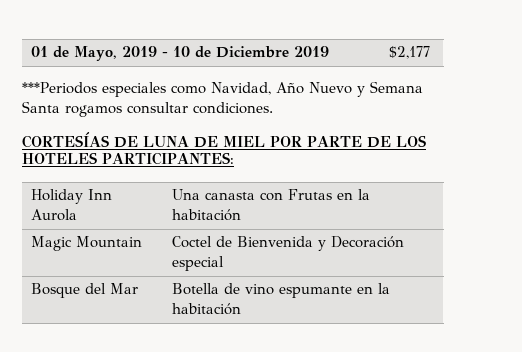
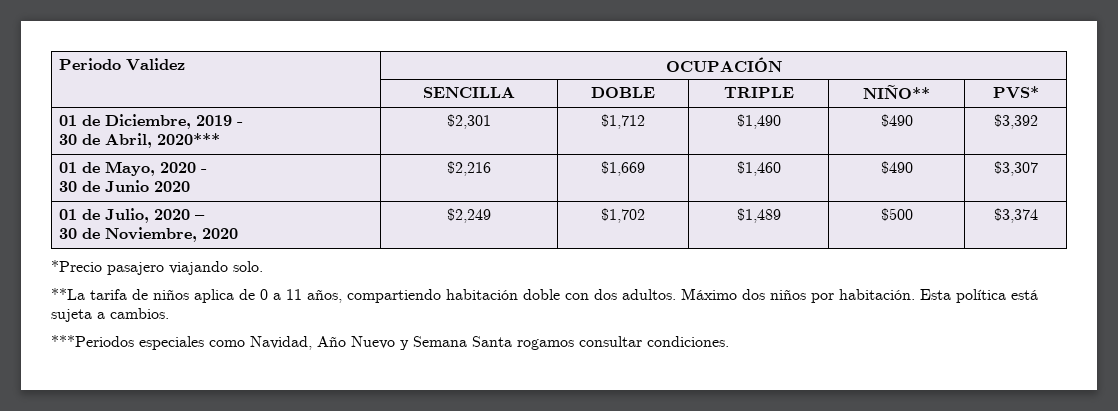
(31, 51) none -> [58,58,185,71] [665,57,782,72] [423,87,515,98] [591,87,655,98] [723,87,794,98] [863,85,930,99] [992,86,1039,99] [58,114,243,129] [58,133,220,148] [447,114,491,129] [601,114,645,129] [736,114,781,129] [880,114,913,127] [993,114,1038,129] Periodo Validez | OCUPACIÓN // | SENCILLA | DOBLE | TRIPLE | NIÑO** | PVS* // 01 de Diciembre, 2019 - // 30 de Abril, 2020*** | $2,301 | $1,712 | $1,490 | $490 | $3,392 //
[122,46,330,58] [389,46,430,59] 2019 - 10 de Diciembre 2019 | $2,177 -> [159,162,207,173] [58,180,190,192] [447,161,491,176] [601,161,645,176] [736,161,781,176] [880,161,913,174] [993,161,1038,176] [58,208,205,223] [58,227,238,242] [447,208,491,223] [601,208,645,223] [736,208,781,223] [880,208,913,221] [993,208,1038,223] [51,260,263,275] [51,288,1038,303] [51,308,169,322] 2020 - // 30 de Junio 2020 | $2,216 | $1,669 | $1,460 | $490 | $3,307 // 01 de Julio, 2020 – // 30 de Noviembre, 2020 | $2,249 | $1,702 | $1,489 | $500 | $3,374 // *Precio pasajero viajando solo. // **La tarifa de niños aplica de 0 a 11 años, compartiendo habitación doble con dos adultos. Máximo dos niños por habitación. Esta política está sujeta a cambios.
[22,132,426,148] [22,152,234,165] [31,189,113,204] [31,209,78,221] [172,189,371,201] [172,209,242,221] [31,236,143,251] [172,236,405,251] [172,256,225,271] [31,283,139,298] [172,283,391,298] [172,303,242,315] // CORTESÍAS DE LUNA DE MIEL POR PARTE DE LOS HOTELES PARTICIPANTES: // Holiday Inn Aurola | Una canasta con Frutas en la habitación // Magic Mountain | Coctel de Bienvenida y Decoración especial // Bosque del Mar | Botella de vino espumante en la habitación -> (729, 341) none

